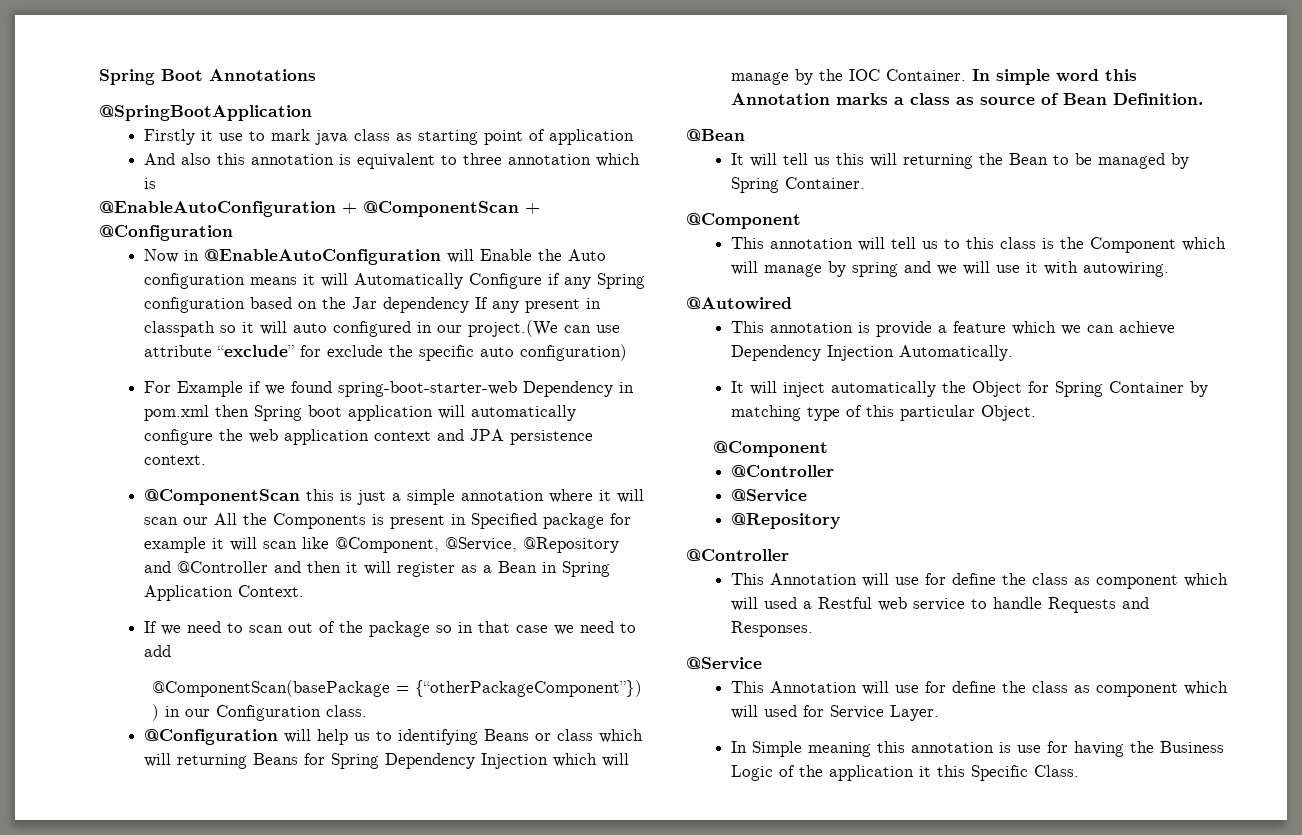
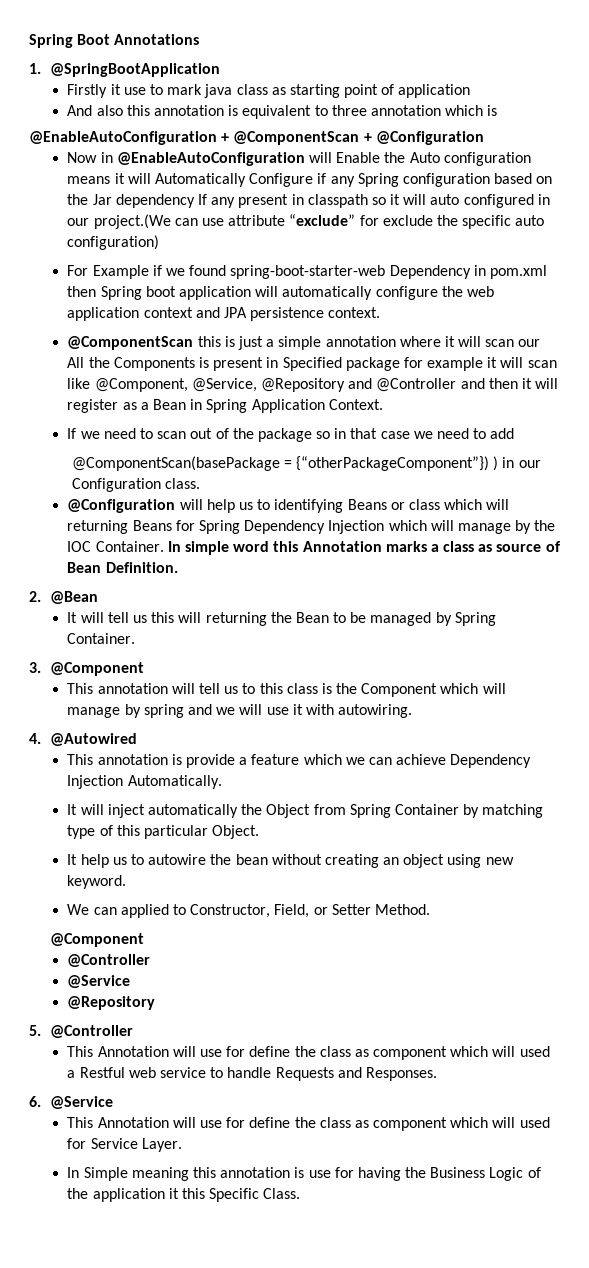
(316, 75) none -> [29,63,41,74] 1.
(1203, 99) none -> [29,591,41,602] 2.
(865, 183) none -> [29,662,41,673] 3.
(1169, 269) none -> [29,733,41,744] 4.
[1027,381,1049,393] for -> [313,804,346,815] from
(1036, 413) none -> [67,854,514,868] [67,875,127,889] [67,904,430,918] // It help us to autowire the bean without creating an object using new keyword. // We can applied to Constructor, Field, or Setter Method.
(840, 521) none -> [29,1025,41,1036] 5.
(813, 629) none -> [29,1096,41,1107] 6.

